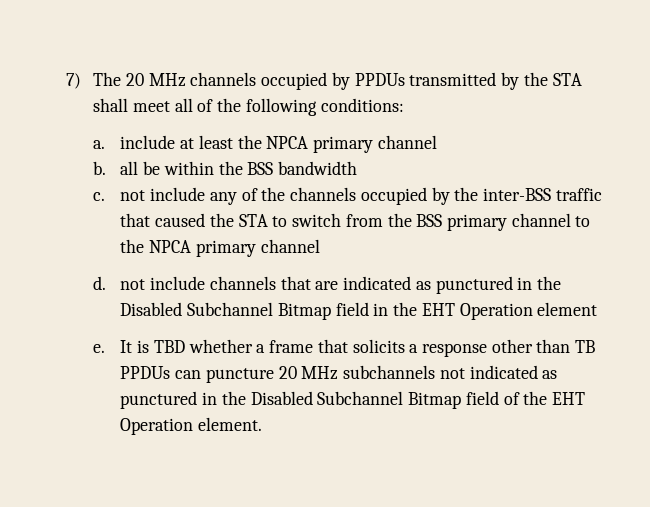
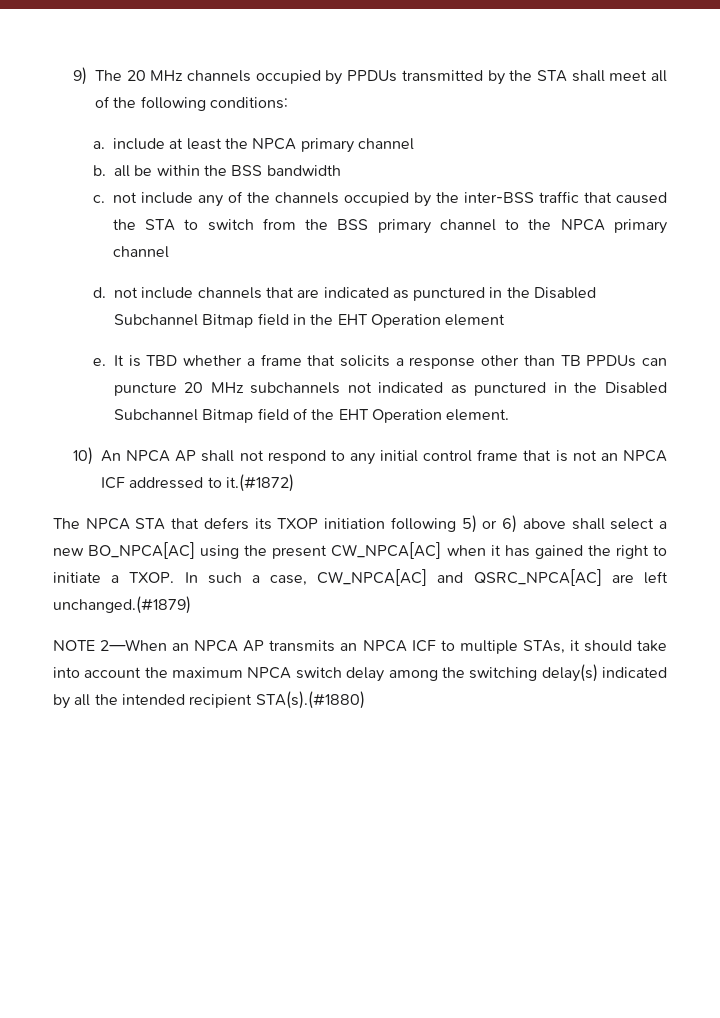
[66,73,82,89] 7) -> [72,67,87,85] 9)
(263, 424) none -> [72,447,668,465] [100,474,294,492] [53,515,668,533] [53,542,668,559] [53,569,668,586] [53,596,191,614] [53,639,667,654] [53,664,668,682] [53,691,365,709] // 10) An NPCA AP shall not respond to any initial control frame that is not an NPCA ICF addressed to it.(#1872) // The NPCA STA that defers its TXOP initiation following 5) or 6) above shall select a new BO_NPCA[AC] using the present CW_NPCA[AC] when it has gained the right to initiate a TXOP. In such a case, CW_NPCA[AC] and QSRC_NPCA[AC] are left unchanged.(#1879) // NOTE 2—When an NPCA AP transmits an NPCA ICF to multiple STAs, it should take into account the maximum NPCA switch delay among the switching delay(s) indicated by all the intended recipient STA(s).(#1880)

